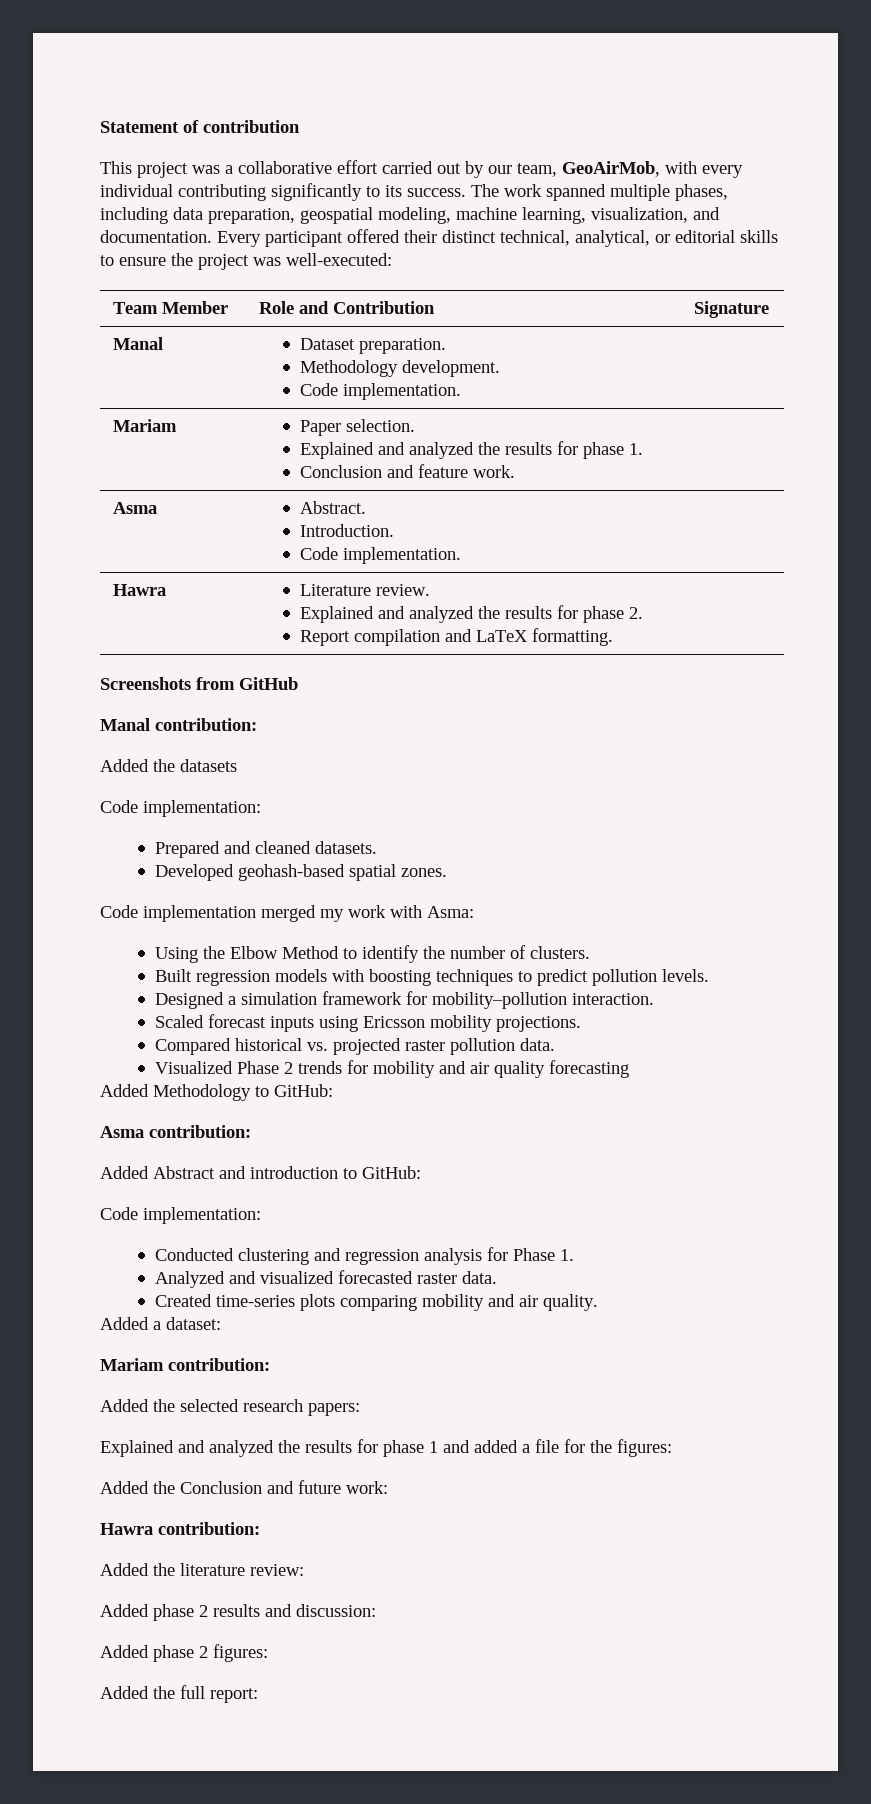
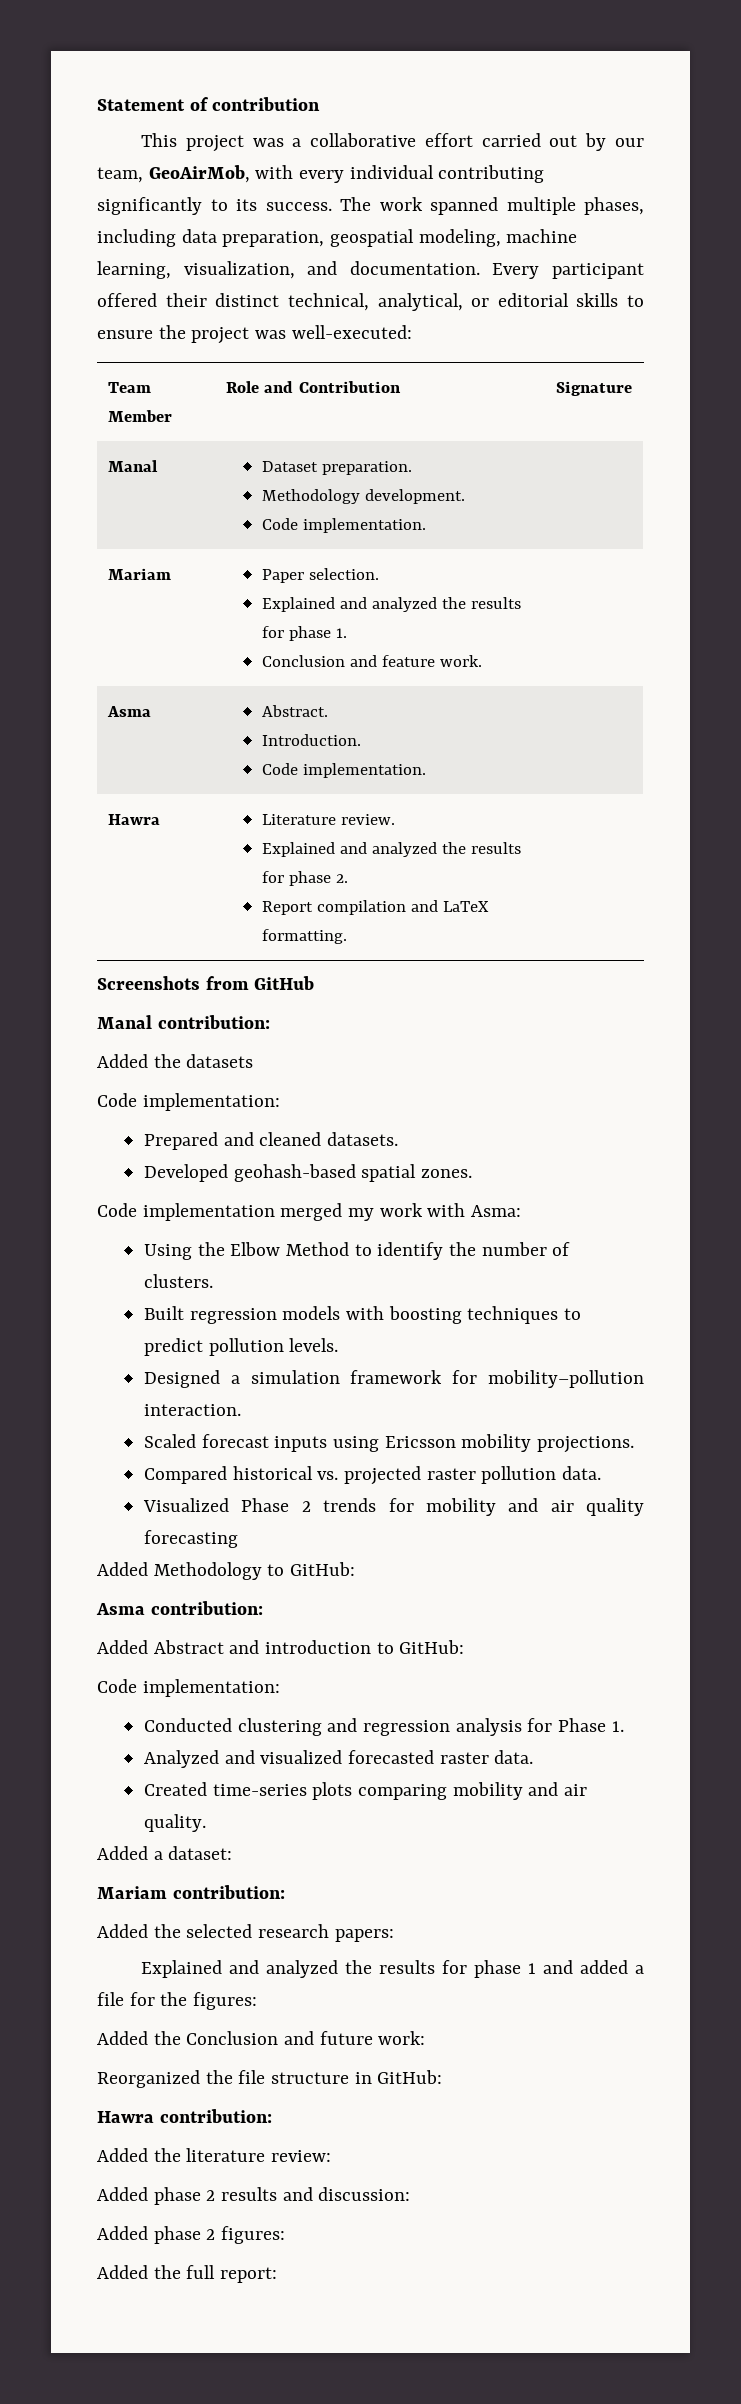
(388, 1487) none -> [97,2070,443,2088] // Reorganized the file structure in GitHub:

